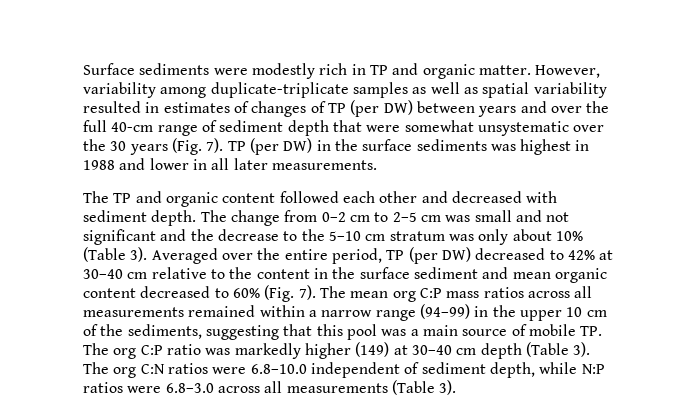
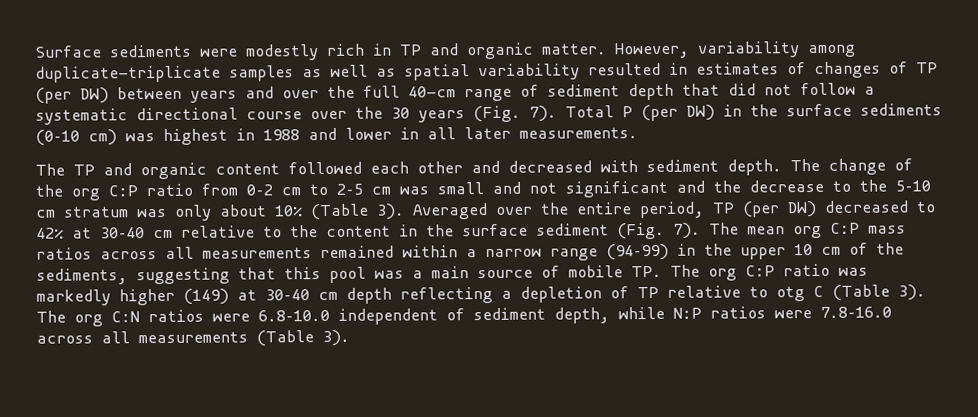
[366,120,569,136] were somewhat unsystematic -> [728,82,875,96] [35,107,302,125] did not follow a systematic directional course
[227,141,246,151] TP -> [565,105,633,118] Total P
(487, 145) none -> [35,129,117,146] (0–10 cm)
(280, 218) none -> [894,158,913,171] [35,183,193,201] of the org C:P ratio
[482,267,607,283] [83,286,260,298] and mean organic content decreased to 60% -> (609, 229) none
(522, 351) none -> [400,285,824,304] reflecting a depletion of TP relative to otg C
[165,383,214,393] 6.8–3.0 -> [820,306,892,318] 7.8–16.0

